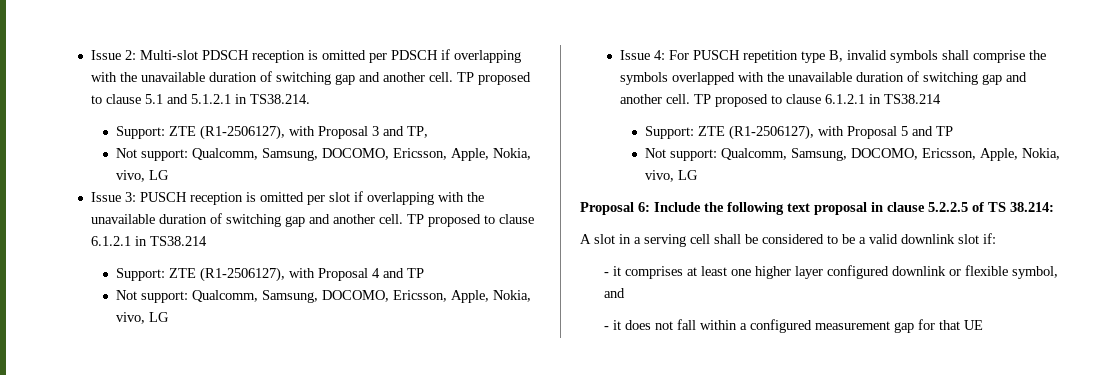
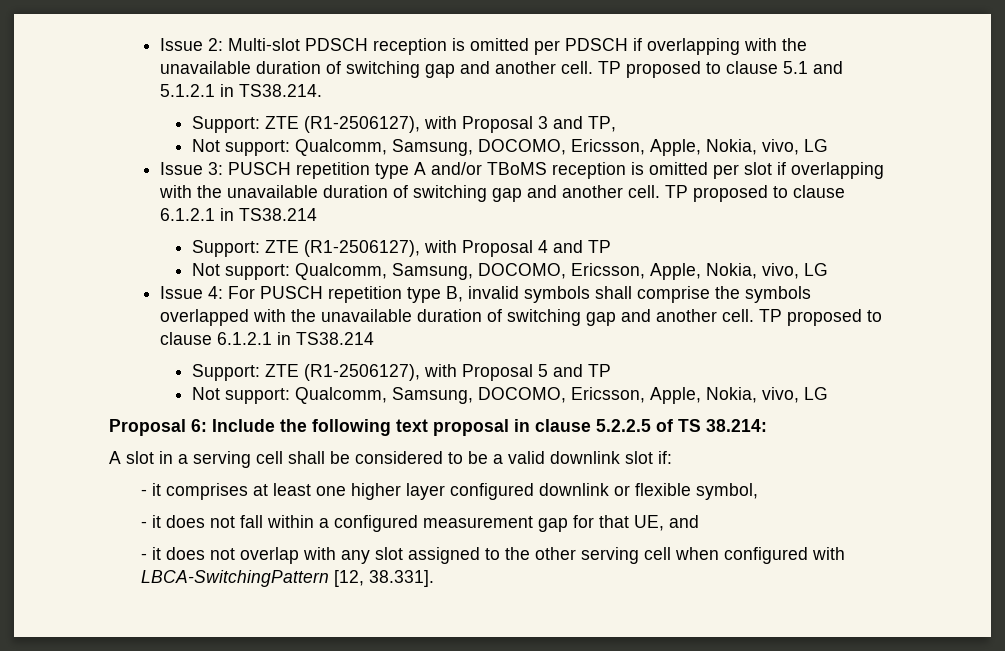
(188, 197) none -> [296,162,548,179] repetition type A and/or TBoMS
[604,288,626,298] and -> (758, 491) none
[964,320,984,330] UE -> [633,515,699,531] [140,547,845,564] [140,570,434,587] UE, and // - it does not overlap with any slot assigned to the other serving cell when configured with LBCA-SwitchingPattern [12, 38.331].

